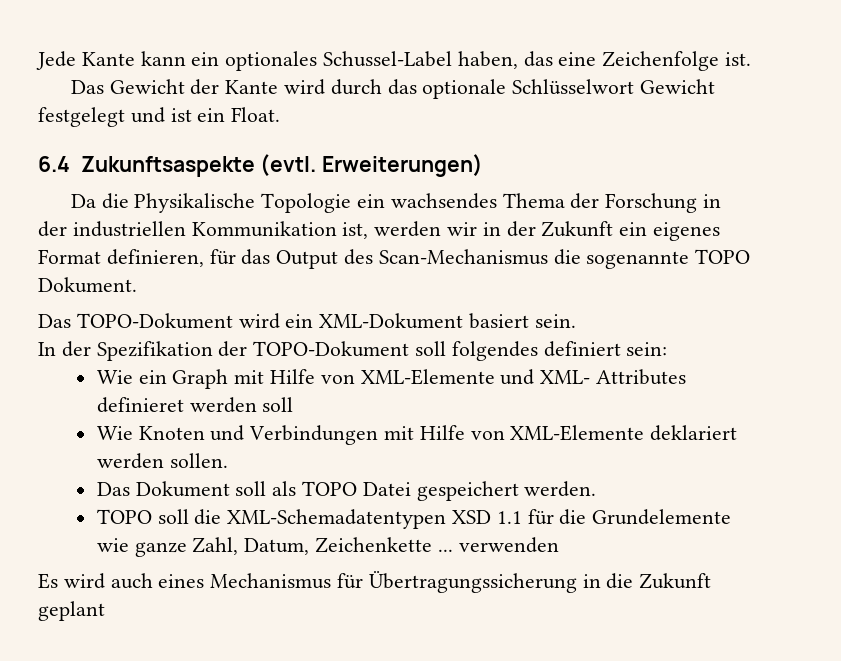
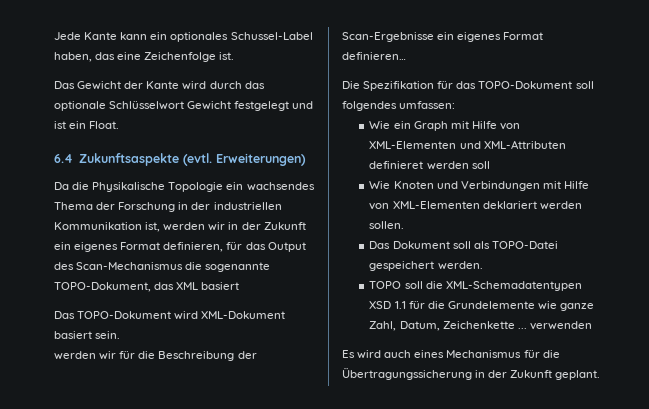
[695,249,751,264] [38,277,137,293] TOPO Dokument. -> [54,282,240,292] TOPO-Dokument, das XML basiert
[285,314,314,328] ein -> (199, 315) none
[38,341,248,361] In der Spezifikation der -> [54,351,257,361] [342,32,544,42] [342,52,406,60] [342,81,477,91] werden wir für die Beschreibung der Scan-Ergebnisse ein eigenes Format definieren… // Die Spezifikation für das
[543,341,668,357] definiert sein: -> [399,101,456,109] umfassen:
[360,369,686,385] XML-Elemente und XML- Attributes -> [369,140,566,149] XML-Elementen und XML-Attributen
[510,425,645,441] XML-Elemente -> [392,201,480,209] XML-Elementen
[301,481,411,496] TOPO Datei -> [491,241,558,249] TOPO-Datei
(364, 581) none -> [542,350,560,358] die
[606,573,712,589] [38,601,105,621] die Zukunft geplant -> [488,370,601,380] der Zukunft geplant.

